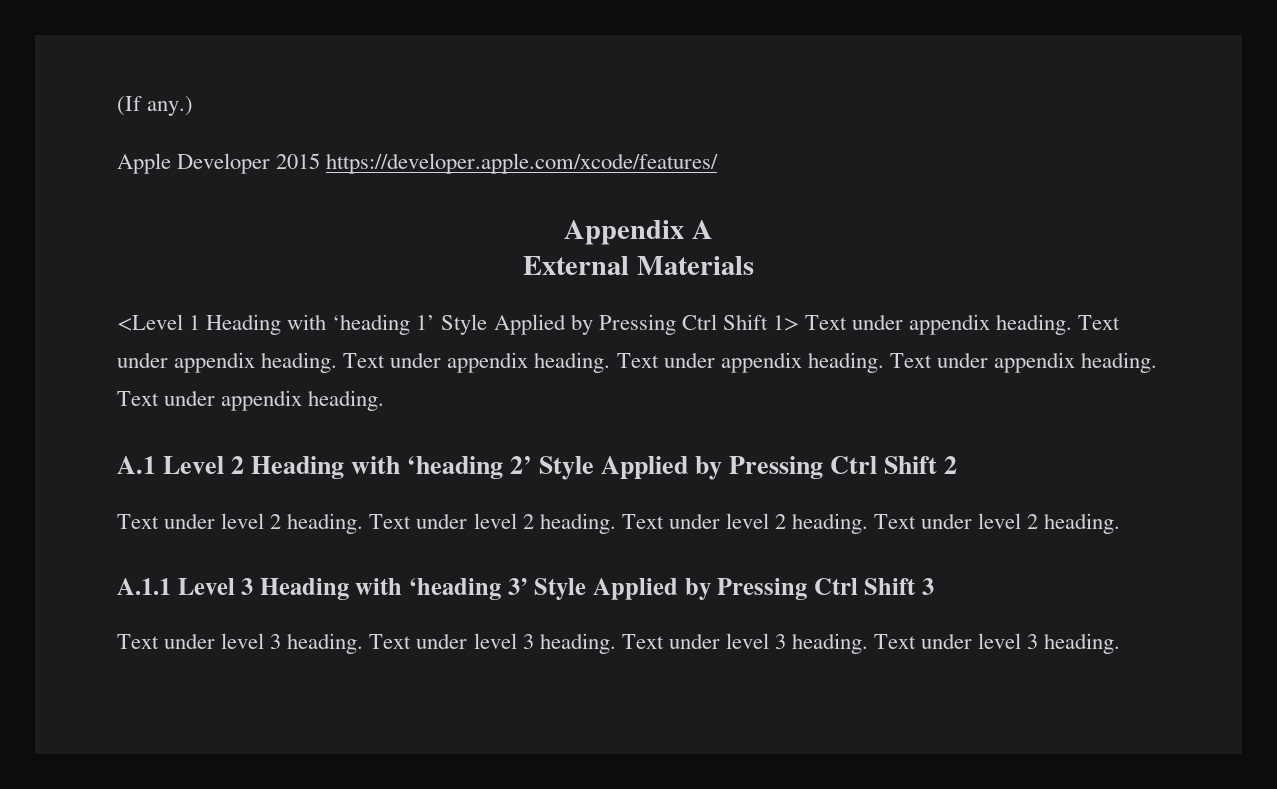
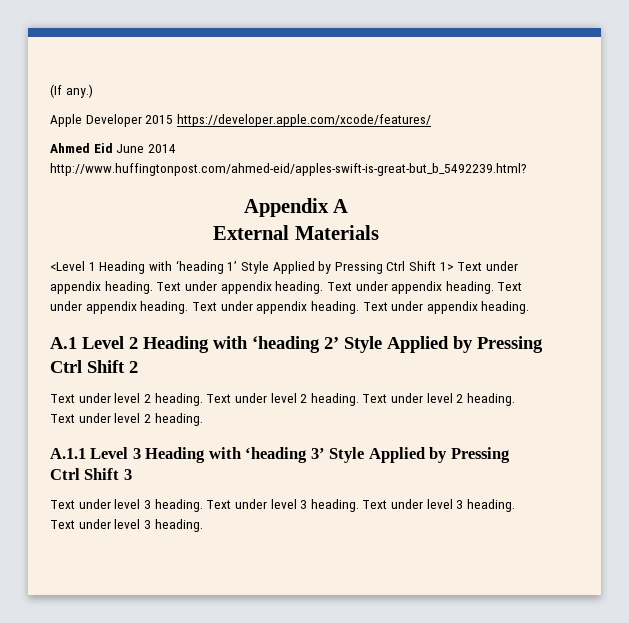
(719, 163) none -> [50,143,176,153] [50,163,527,176] // Ahmed Eid June 2014 http://www.huffingtonpost.com/ahmed-eid/apples-swift-is-great-but_b_5492239.html?

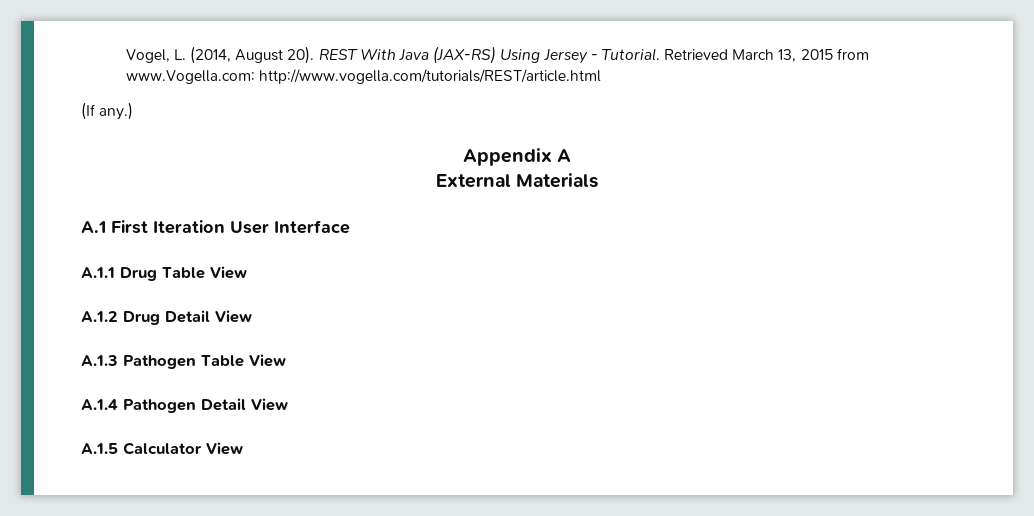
[50,84,93,98] [50,114,431,127] [50,143,176,153] [50,163,527,176] [243,198,349,217] [213,225,379,240] [50,260,519,274] [50,281,523,294] [50,301,530,314] [50,336,543,353] [50,360,138,373] [50,393,516,406] [50,413,203,426] [50,447,510,463] [50,468,132,480] [50,499,516,512] [50,519,203,532] (If any.) // Apple Developer 2015 https://developer.apple.com/xcode/features/ // Ahmed Eid June 2014 http://www.huffingtonpost.com/ahmed-eid/apples-swift-is-great-but_b_5492239.html? // Appendix A // External Materials // <Level 1 Heading with ‘heading 1’ Style Applied by Pressing Ctrl Shift 1> Text under appendix heading. Text under appendix heading. Text under appendix heading. Text under appendix heading. Text under appendix heading. Text under appendix heading. // A.1 Level 2 Heading with ‘heading 2’ Style Applied by Pressing Ctrl Shift 2 // Text under level 2 heading. Text under level 2 heading. Text under level 2 heading. Text under level 2 heading. // A.1.1 Level 3 Heading with ‘heading 3’ Style Applied by Pressing Ctrl Shift 3 // Text under level 3 heading. Text under level 3 heading. Text under level 3 heading. Text under level 3 heading. -> [125,46,869,64] [125,69,601,84] [81,102,134,120] [462,148,572,166] [435,173,599,188] [81,220,350,234] [81,266,247,281] [81,310,252,325] [81,354,286,369] [81,398,288,413] [81,442,243,455] Vogel, L. (2014, August 20). REST With Java (JAX-RS) Using Jersey - Tutorial. Retrieved March 13, 2015 from www.Vogella.com: http://www.vogella.com/tutorials/REST/article.html // (If any.) // Appendix A // External Materials // A.1 First Iteration User Interface // A.1.1 Drug Table View // A.1.2 Drug Detail View // A.1.3 Pathogen Table View // A.1.4 Pathogen Detail View // A.1.5 Calculator View

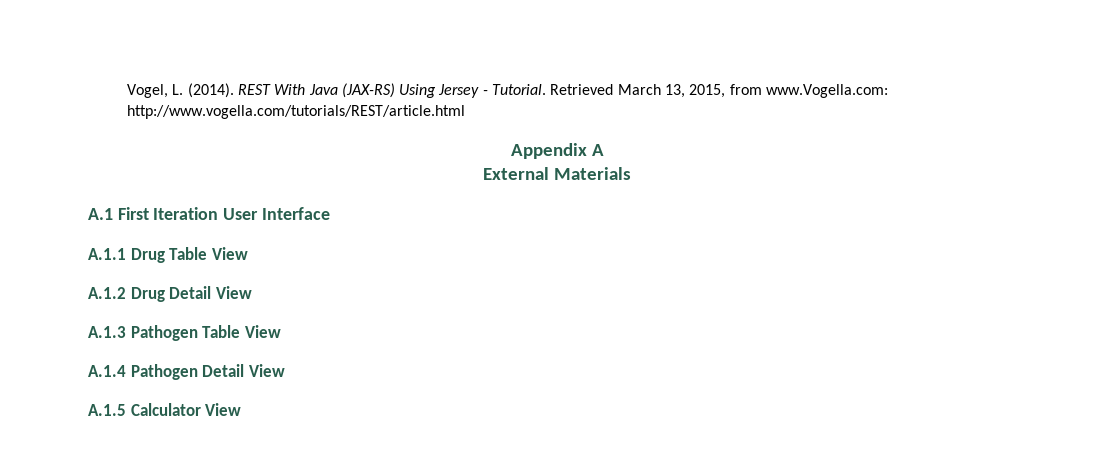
[190,46,315,64] (2014, August 20). -> [187,83,234,98] (2014).
[800,49,833,60] 2015 -> [689,84,726,98] 2015,
[81,102,134,120] // (If any.) -> (465, 112) none

